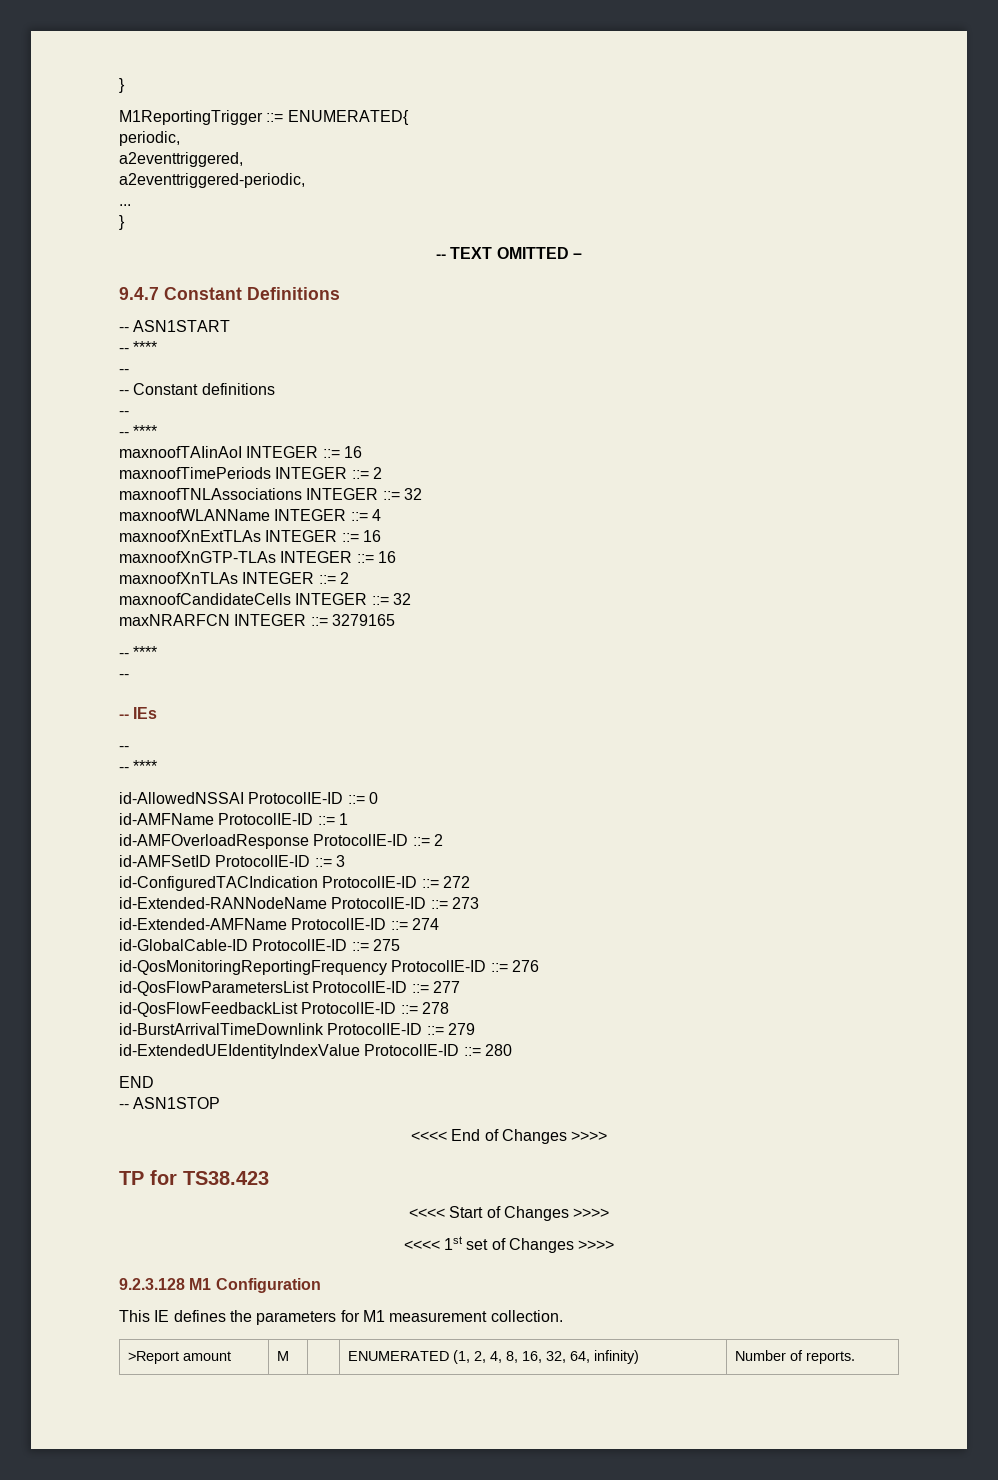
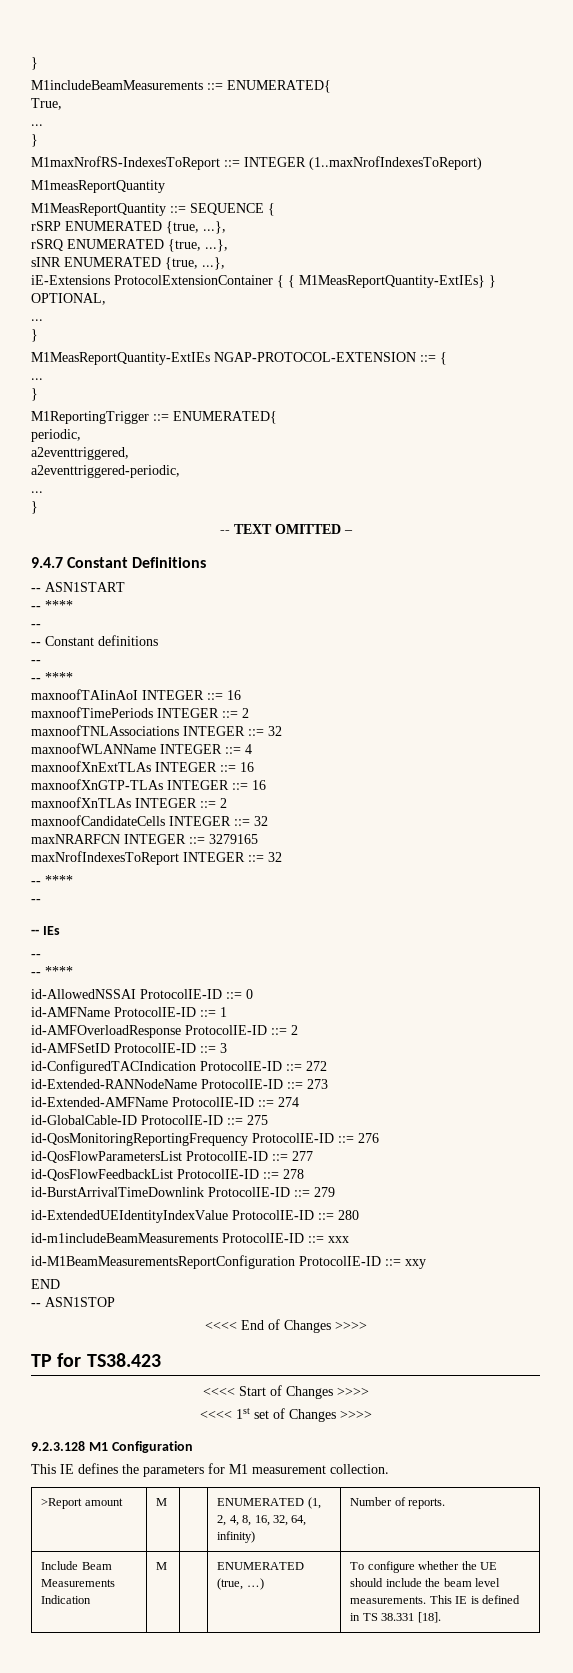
[119,78,125,93] } -> [31,57,38,70] [31,80,331,93] [31,98,62,110] [31,124,43,126] [31,134,38,147] [31,156,482,170] [31,180,165,193] [31,203,275,216] [31,221,226,234] [31,239,228,252] [31,257,225,270] [31,275,496,288] [31,293,106,305] [31,319,43,321] [31,329,38,342] [31,352,447,365] [31,378,43,380] [31,388,38,401] } // M1includeBeamMeasurements ::= ENUMERATED{ // True, // ... // } // M1maxNrofRS-IndexesToReport ::= INTEGER (1..maxNrofIndexesToReport) // M1measReportQuantity // M1MeasReportQuantity ::= SEQUENCE { // rSRP ENUMERATED {true, ...}, // rSRQ ENUMERATED {true, ...}, // sINR ENUMERATED {true, ...}, // iE-Extensions ProtocolExtensionContainer { { M1MeasReportQuantity-ExtIEs} } OPTIONAL, // ... // } // M1MeasReportQuantity-ExtIEs NGAP-PROTOCOL-EXTENSION ::= { // ... // }
(395, 620) none -> [31,851,282,865] // maxNrofIndexesToReport INTEGER ::= 32
(512, 1050) none -> [31,1233,349,1243] [31,1255,426,1269] // id-m1includeBeamMeasurements ProtocolIE-ID ::= xxx // id-M1BeamMeasurementsReportConfiguration ProtocolIE-ID ::= xxy
(856, 1357) none -> [41,1561,112,1570] [41,1579,116,1587] [41,1595,92,1604] [156,1562,168,1570] [217,1562,305,1570] [217,1578,264,1590] [350,1561,497,1573] [350,1578,500,1587] [350,1595,520,1604] [350,1612,441,1623] // Include Beam Measurements Indication | M | | ENUMERATED (true, …) | To configure whether the UE should include the beam level measurements. This IE is defined in TS 38.331 [18].

